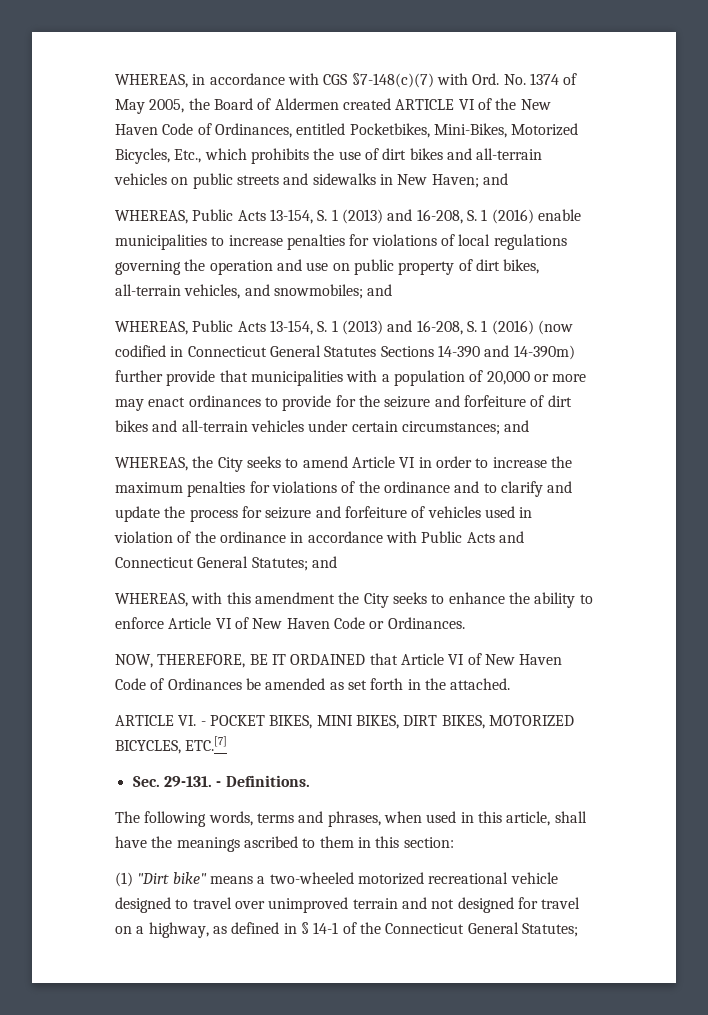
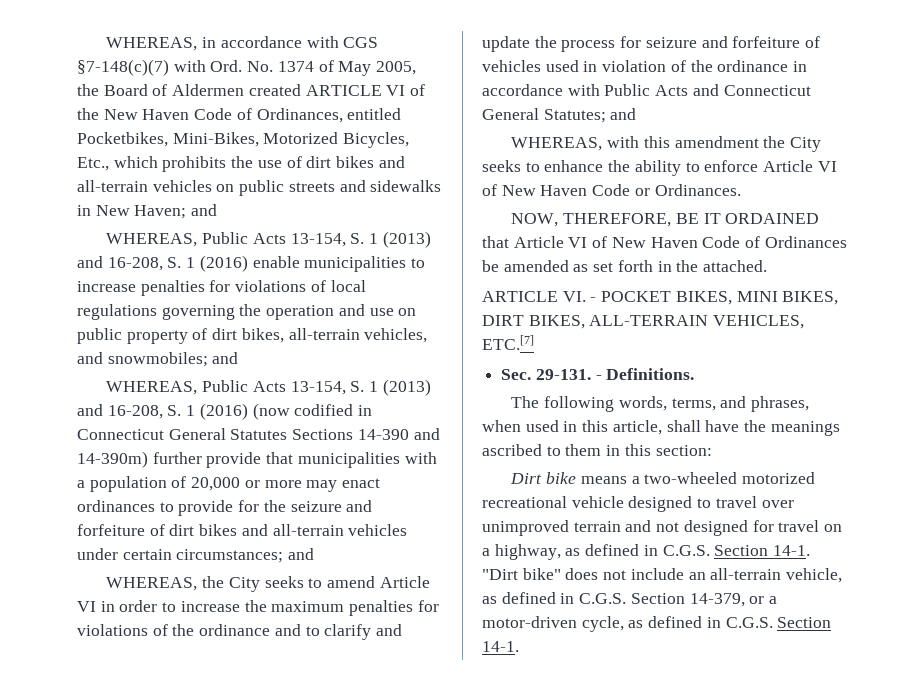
[488,715,574,726] [115,740,181,754] MOTORIZED BICYCLES, -> [589,315,805,329] ALL-TERRAIN VEHICLES,
[256,813,294,823] terms -> [671,398,716,411] terms,
[115,872,207,887] (1) "Dirt bike" -> [510,472,577,484] Dirt bike
[300,922,578,937] § 14-1 of the Connecticut General Statutes; -> [662,545,811,556] [482,568,843,583] [482,592,778,607] [482,616,832,632] [482,641,519,652] C.G.S. Section 14-1. "Dirt bike" does not include an all-terrain vehicle, as defined in C.G.S. Section 14-379, or a motor-driven cycle, as defined in C.G.S. Section 14-1.

